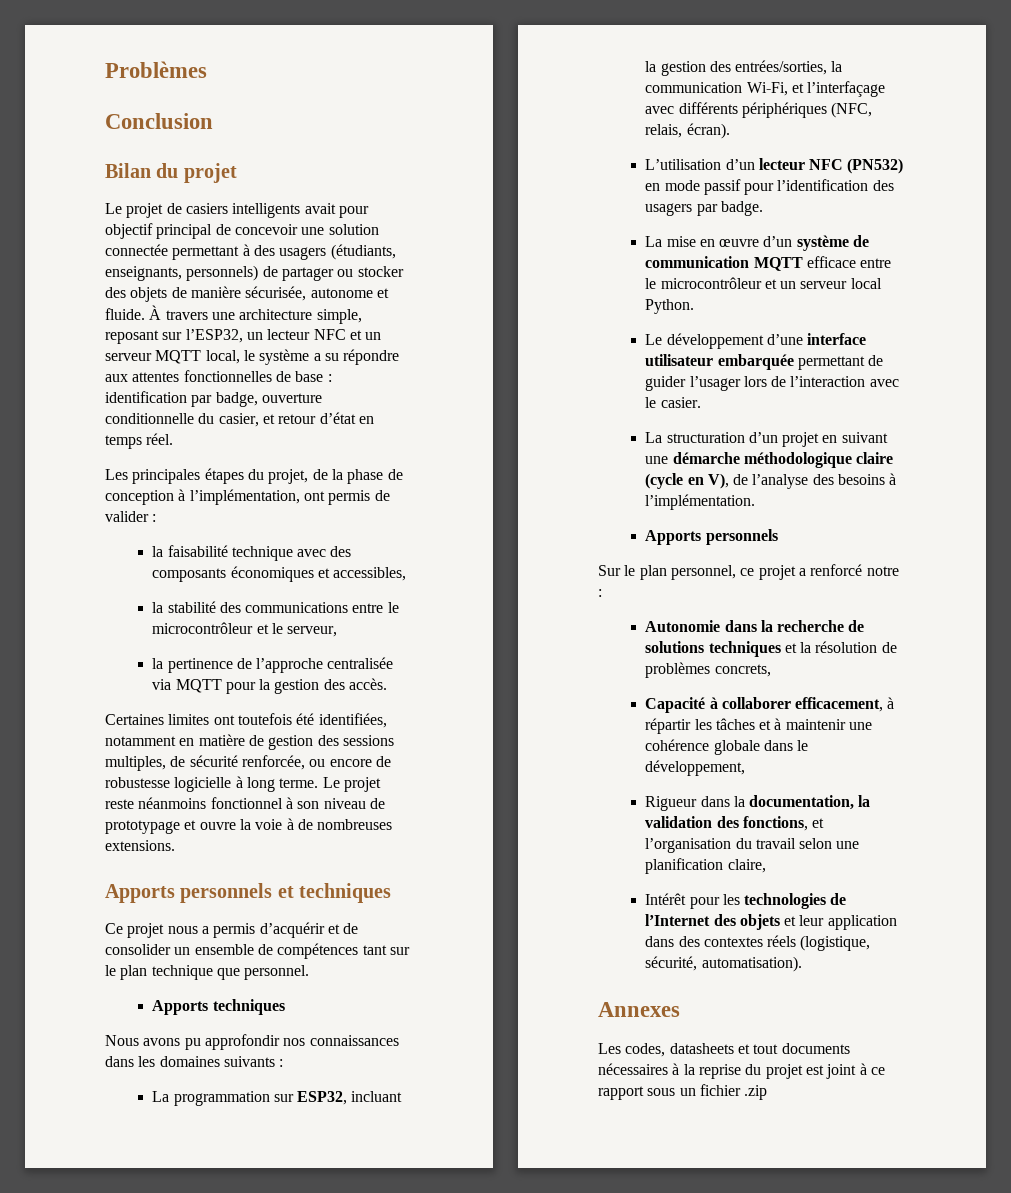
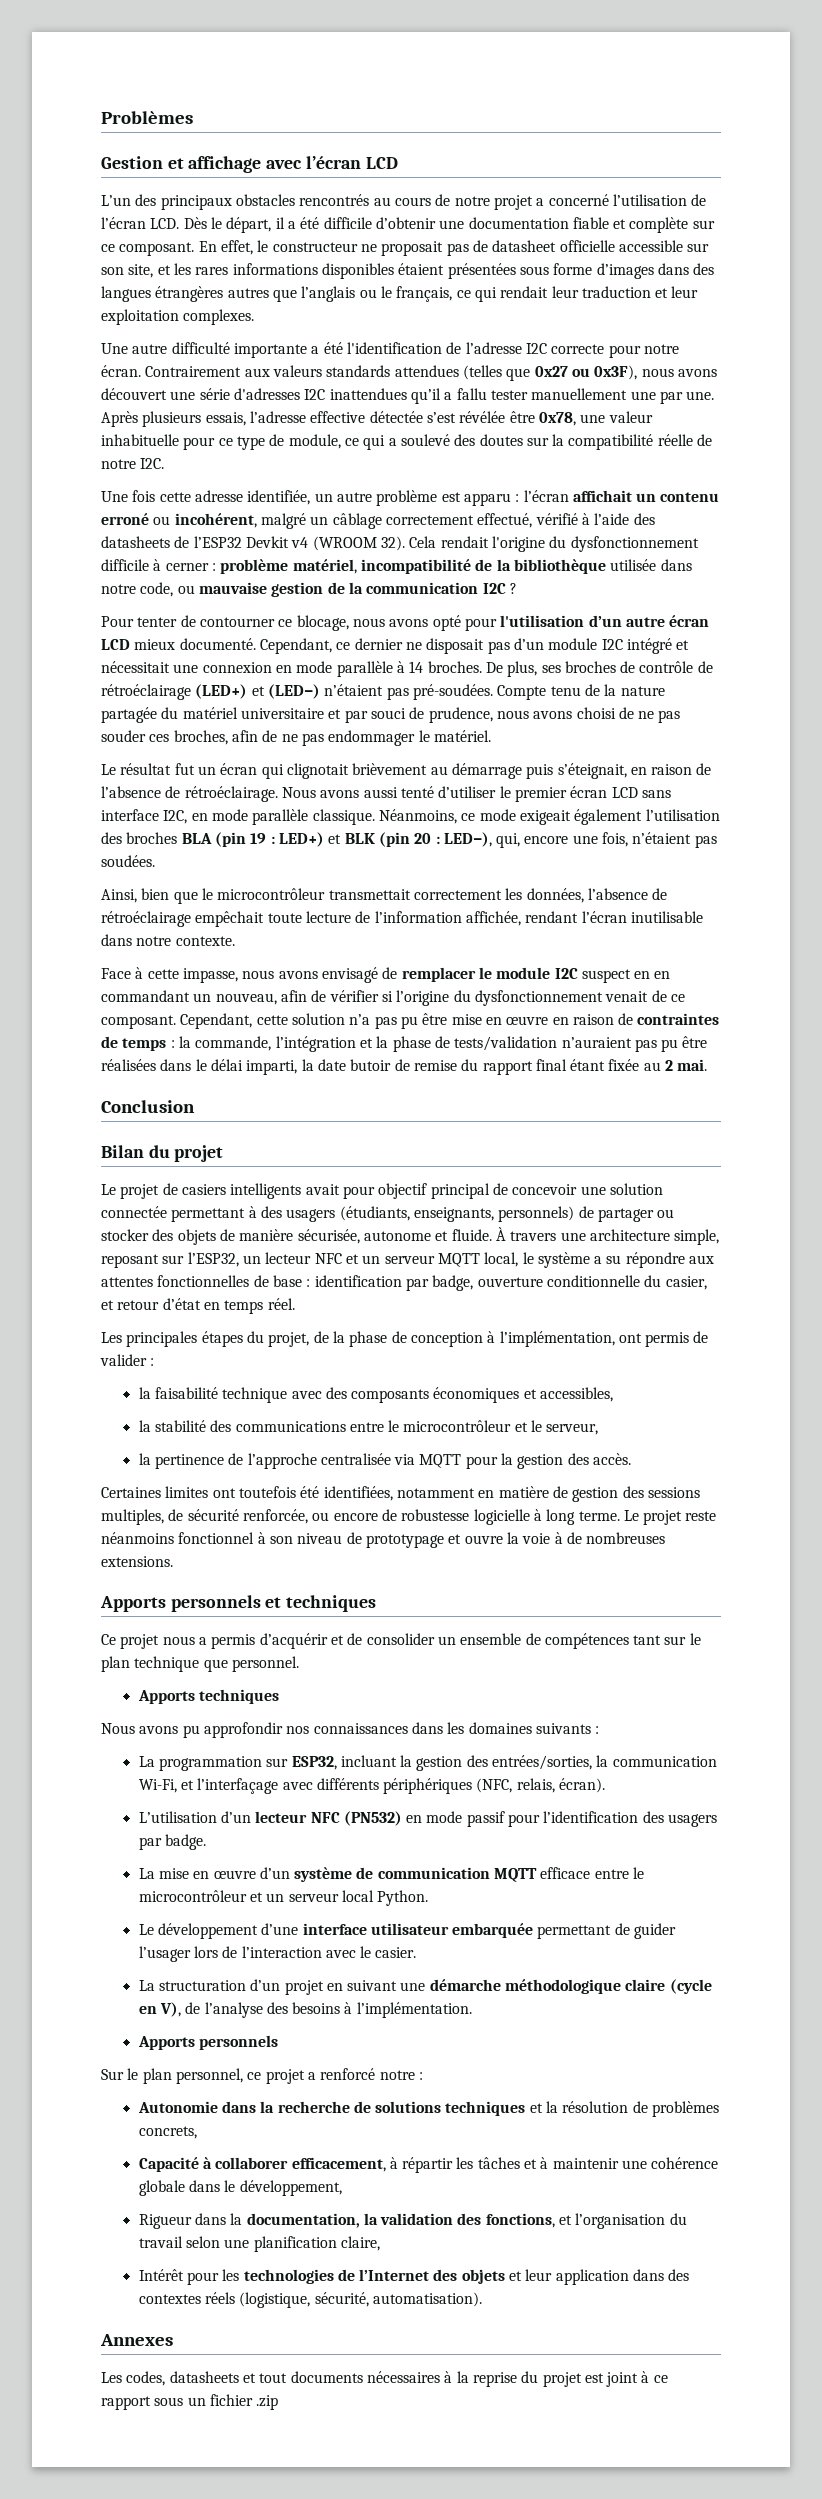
(207, 69) none -> [101,156,398,173] [101,194,707,210] [101,217,715,233] [101,240,710,256] [101,263,715,279] [101,286,699,302] [101,309,255,325] [101,342,679,358] [101,365,717,381] [101,388,715,404] [101,411,653,427] [101,434,713,450] [101,458,165,469] [101,490,720,506] [101,513,655,529] [101,536,699,552] [101,559,692,574] [101,582,517,597] [101,615,710,631] [101,638,690,654] [101,661,713,677] [101,684,665,700] [101,707,681,723] [101,730,491,746] [101,763,712,779] [101,786,671,802] [101,809,720,825] [101,832,717,848] [101,855,155,867] [101,888,668,904] [101,911,703,927] [101,934,235,946] [101,967,671,983] [101,990,685,1006] [101,1013,720,1029] [101,1036,708,1052] [101,1059,708,1075] // Gestion et affichage avec l’écran LCD // L’un des principaux obstacles rencontrés au cours de notre projet a concerné l’utilisation de l’écran LCD. Dès le départ, il a été difficile d’obtenir une documentation fiable et complète sur ce composant. En effet, le constructeur ne proposait pas de datasheet officielle accessible sur son site, et les rares informations disponibles étaient présentées sous forme d’images dans des langues étrangères autres que l’anglais ou le français, ce qui rendait leur traduction et leur exploitation complexes. // Une autre difficulté importante a été l'identification de l’adresse I2C correcte pour notre écran. Contrairement aux valeurs standards attendues (telles que 0x27 ou 0x3F), nous avons découvert une série d'adresses I2C inattendues qu’il a fallu tester manuellement une par une. Après plusieurs essais, l’adresse effective détectée s’est révélée être 0x78, une valeur inhabituelle pour ce type de module, ce qui a soulevé des doutes sur la compatibilité réelle de notre I2C. // Une fois cette adresse identifiée, un autre problème est apparu : l’écran affichait un contenu erroné ou incohérent, malgré un câblage correctement effectué, vérifié à l’aide des datasheets de l’ESP32 Devkit v4 (WROOM 32). Cela rendait l'origine du dysfonctionnement difficile à cerner : problème matériel, incompatibilité de la bibliothèque utilisée dans notre code, ou mauvaise gestion de la communication I2C ? // Pour tenter de contourner ce blocage, nous avons opté pour l'utilisation d’un autre écran LCD mieux documenté. Cependant, ce dernier ne disposait pas d’un module I2C intégré et nécessitait une connexion en mode parallèle à 14 broches. De plus, ses broches de contrôle de rétroéclairage (LED+) et (LED−) n’étaient pas pré-soudées. Compte tenu de la nature partagée du matériel universitaire et par souci de prudence, nous avons choisi de ne pas souder ces broches, afin de ne pas endommager le matériel. // Le résultat fut un écran qui clignotait brièvement au démarrage puis s’éteignait, en raison de l’absence de rétroéclairage. Nous avons aussi tenté d’utiliser le premier écran LCD sans interface I2C, en mode parallèle classique. Néanmoins, ce mode exigeait également l’utilisation des broches BLA (pin 19 : LED+) et BLK (pin 20 : LED−), qui, encore une fois, n’étaient pas soudées. // Ainsi, bien que le microcontrôleur transmettait correctement les données, l’absence de rétroéclairage empêchait toute lecture de l’information affichée, rendant l’écran inutilisable dans notre contexte. // Face à cette impasse, nous avons envisagé de remplacer le module I2C suspect en en commandant un nouveau, afin de vérifier si l’origine du dysfonctionnement venait de ce composant. Cependant, cette solution n’a pas pu être mise en œuvre en raison de contraintes de temps : la commande, l’intégration et la phase de tests/validation n’auraient pas pu être réalisées dans le délai imparti, la date butoir de remise du rapport final étant fixée au 2 mai.

